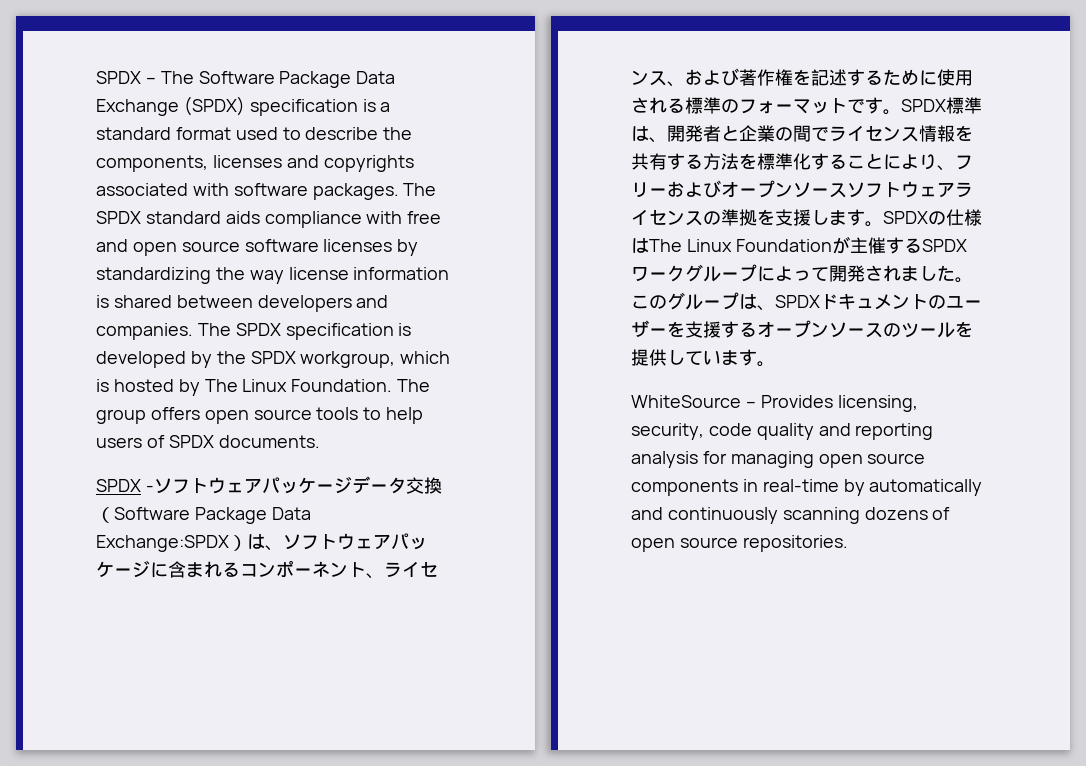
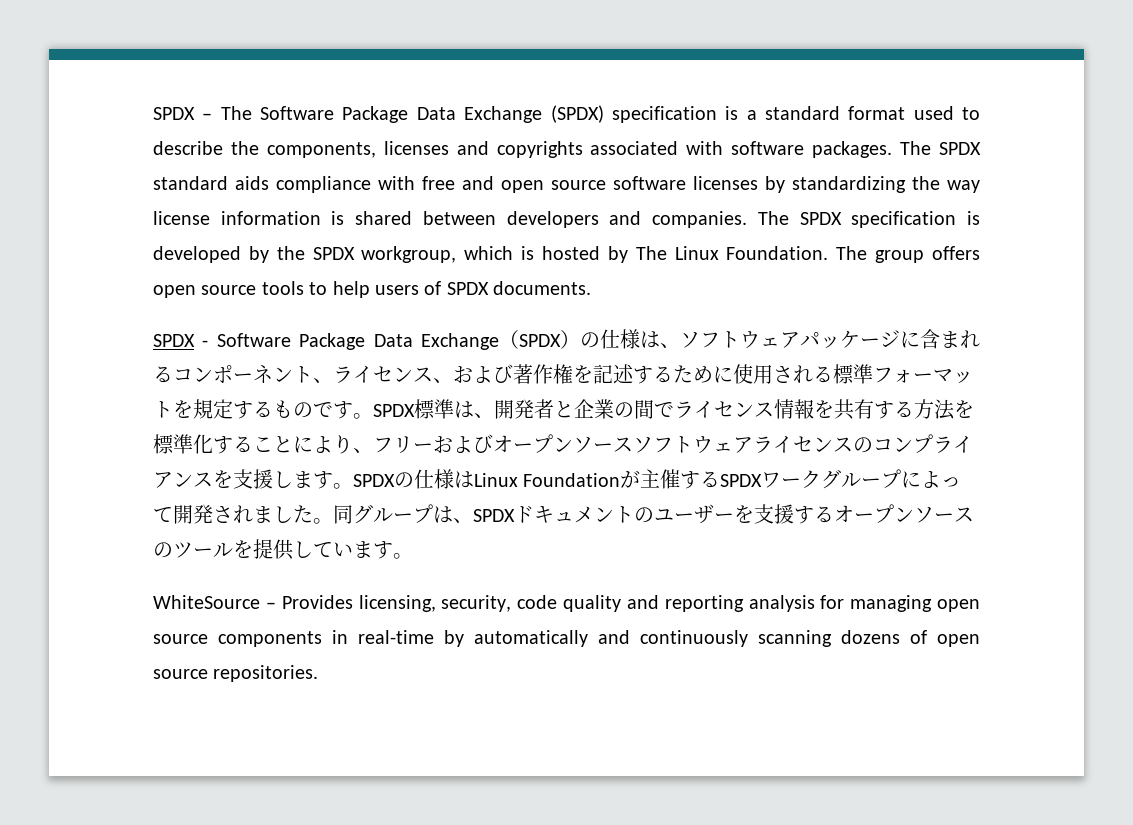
[153,476,442,494] [96,507,311,524] [96,535,247,552] ソフトウェアパッケージデータ交換（Software Package Data Exchange:SPDX） -> [216,329,640,350] Software Package Data Exchange（SPDX）の仕様
[721,99,739,113] の -> (873, 374) none
(847, 106) none -> [173,399,313,419] を規定するもの
[721,209,757,226] 準拠 -> [873,434,973,453] [153,472,213,488] コンプライアンス
[649,239,682,252] The -> (474, 479) none
[631,295,667,309] この -> [333,505,353,524] 同

